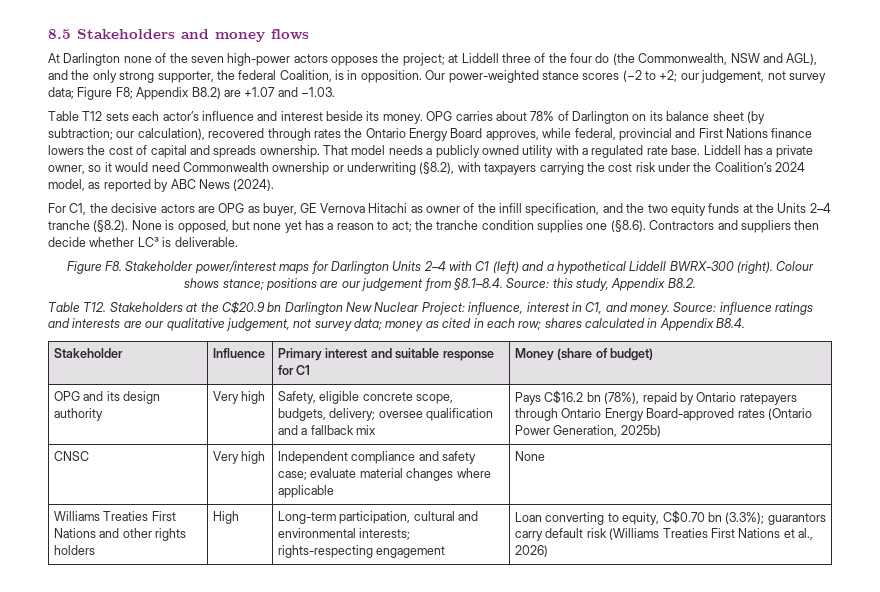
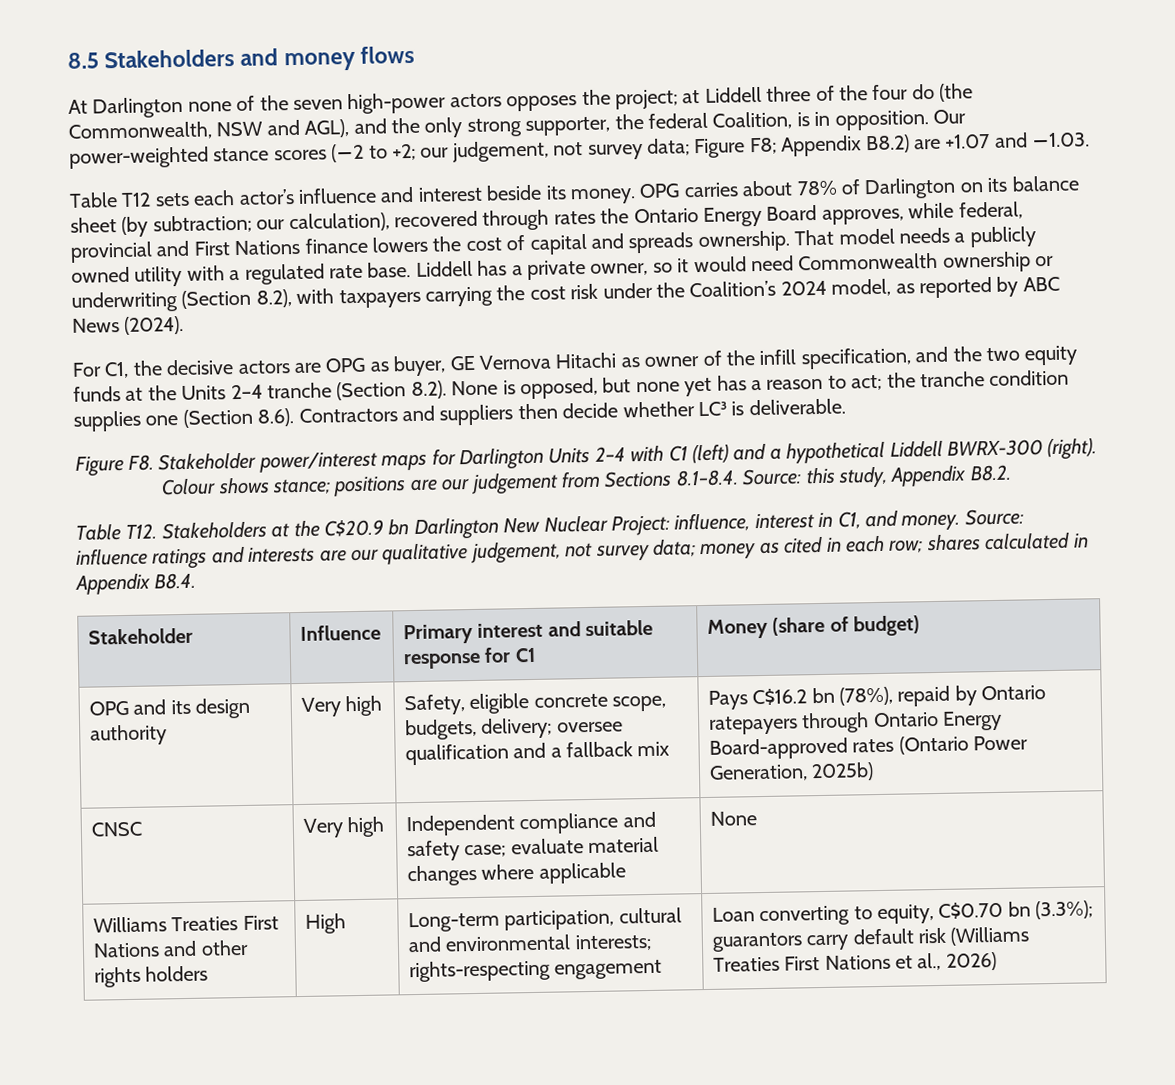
[419,162,455,174] (§8.2), -> [181,289,292,309] (Section 8.2),
[93,220,129,232] (§8.2). -> [336,380,447,401] (Section 8.2).
[610,220,646,232] (§8.6). -> [182,408,295,428] (Section 8.6).
[453,278,503,290] §8.1–8.4. -> [604,469,739,488] Sections 8.1–8.4.

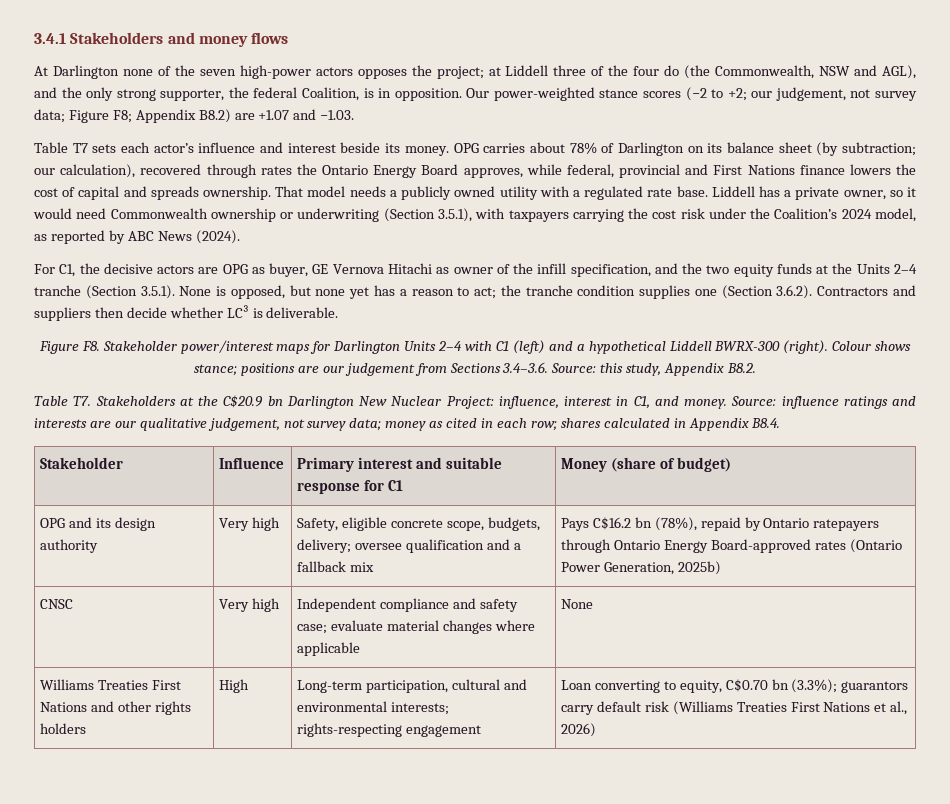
[67,52,99,69] 8.5 -> [34,33,66,44] 3.4.1
[121,192,152,207] T12 -> [72,143,88,153] T7
[255,289,292,308] 8.2), -> [437,208,472,222] 3.5.1),
[410,380,447,400] 8.2). -> [140,285,175,299] 3.5.1).
[257,408,295,427] 8.6). -> [776,285,813,299] 3.6.2).
[675,469,739,487] 8.1–8.4. -> [502,362,549,373] 3.4–3.6.
[125,523,158,539] T12. -> [73,396,92,406] T7.

